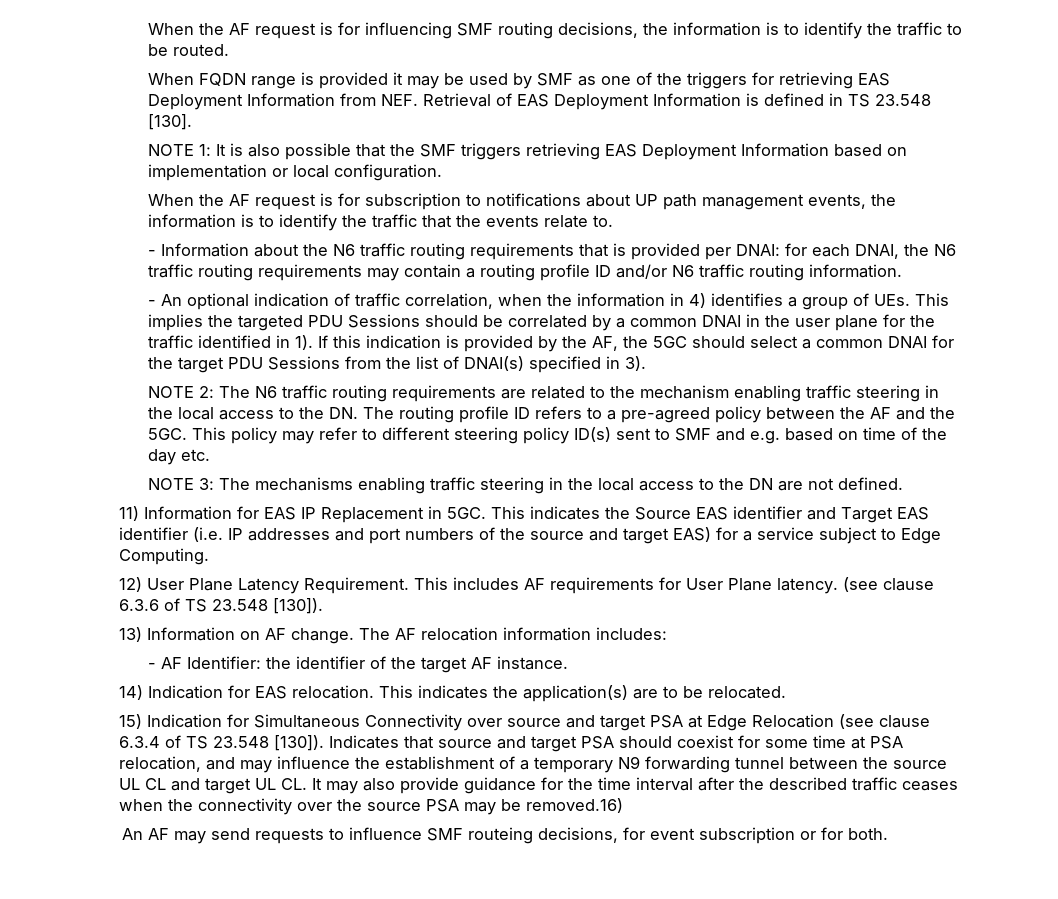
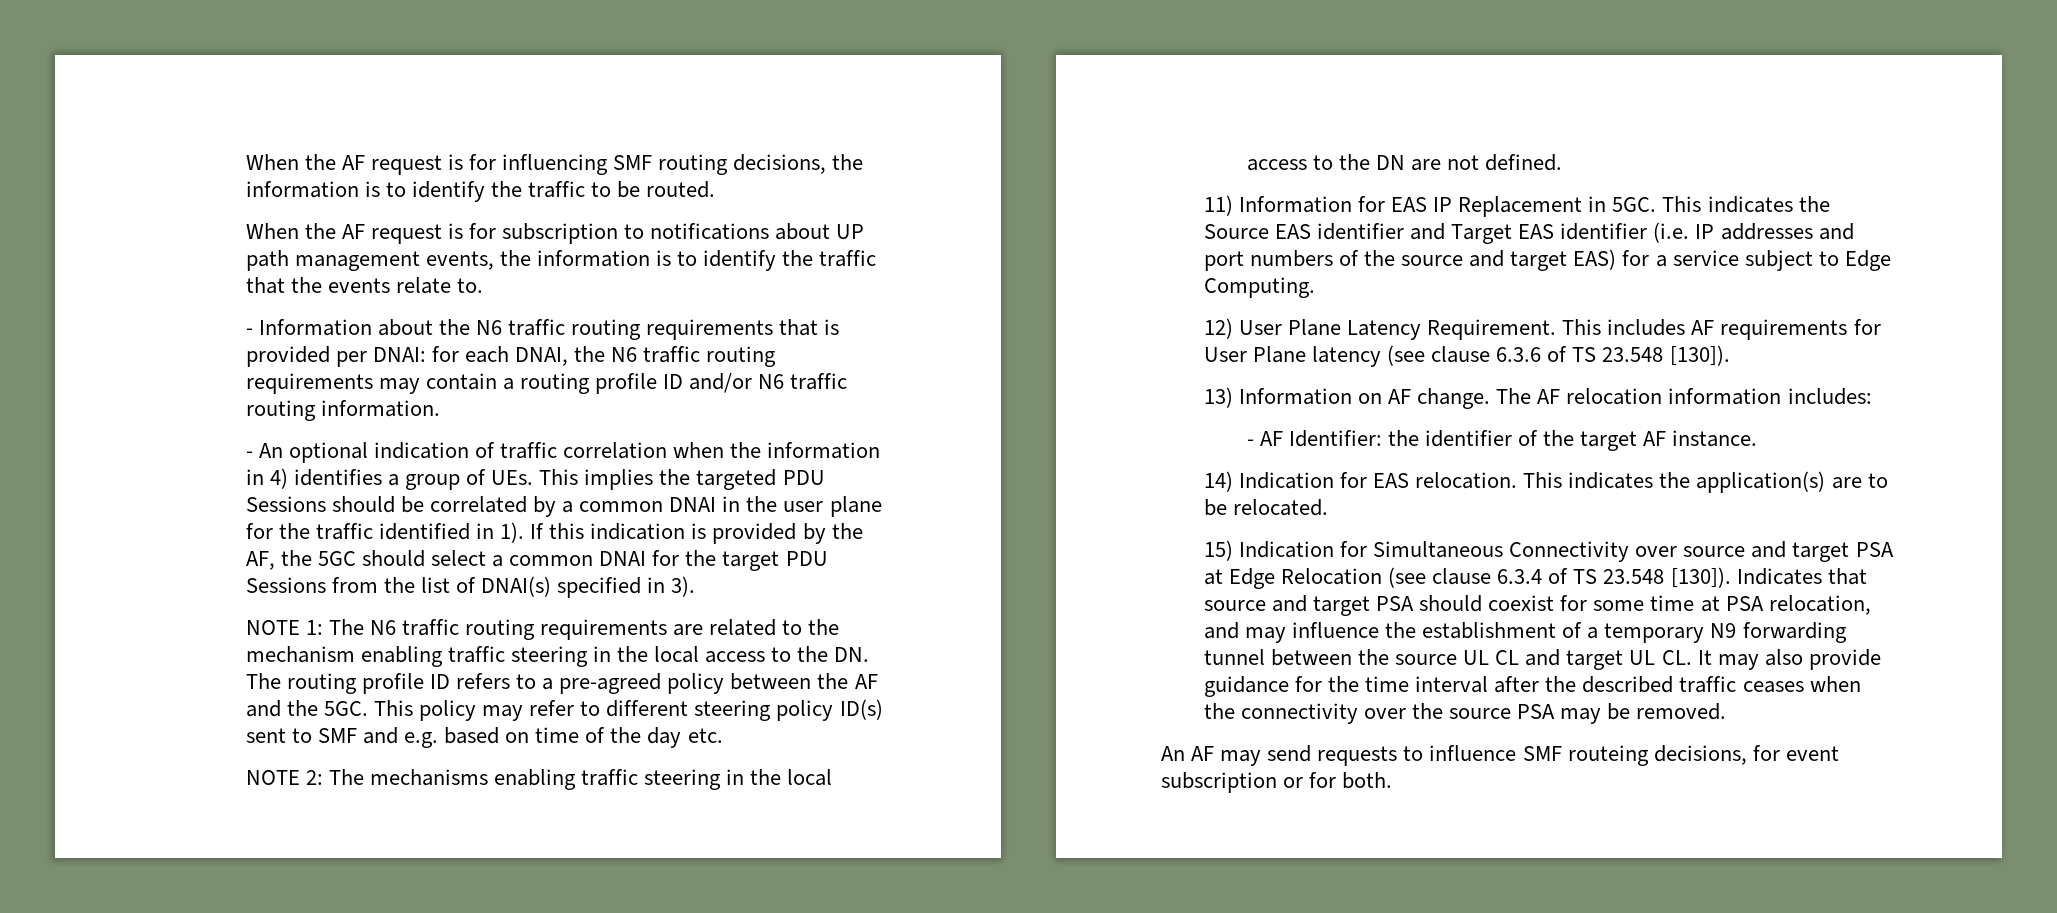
[147,72,890,89] [147,93,931,110] [147,114,192,130] [147,143,907,160] [147,164,442,181] // When FQDN range is provided it may be used by SMF as one of the triggers for retrieving EAS Deployment Information from NEF. Retrieval of EAS Deployment Information is defined in TS 23.548 [130]. // NOTE 1: It is also possible that the SMF triggers retrieving EAS Deployment Information based on implementation or local configuration. -> (716, 189) none
[404,293,493,309] correlation, -> [563,442,668,459] correlation
[198,386,214,398] 2: -> [305,620,323,635] 1:
[198,478,214,490] 3: -> [305,770,323,785] 2:
[776,578,838,594] latency. -> [1311,346,1381,367] latency
[525,798,623,813] removed.16) -> [1636,703,1727,720] removed.

